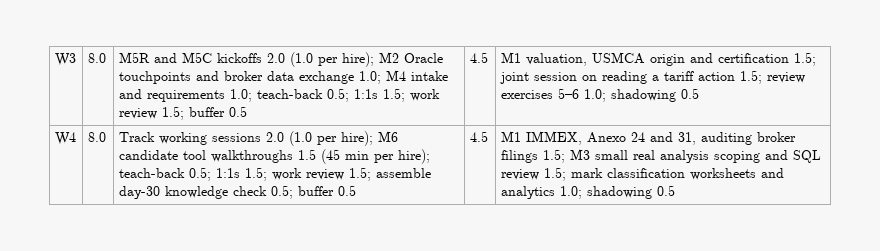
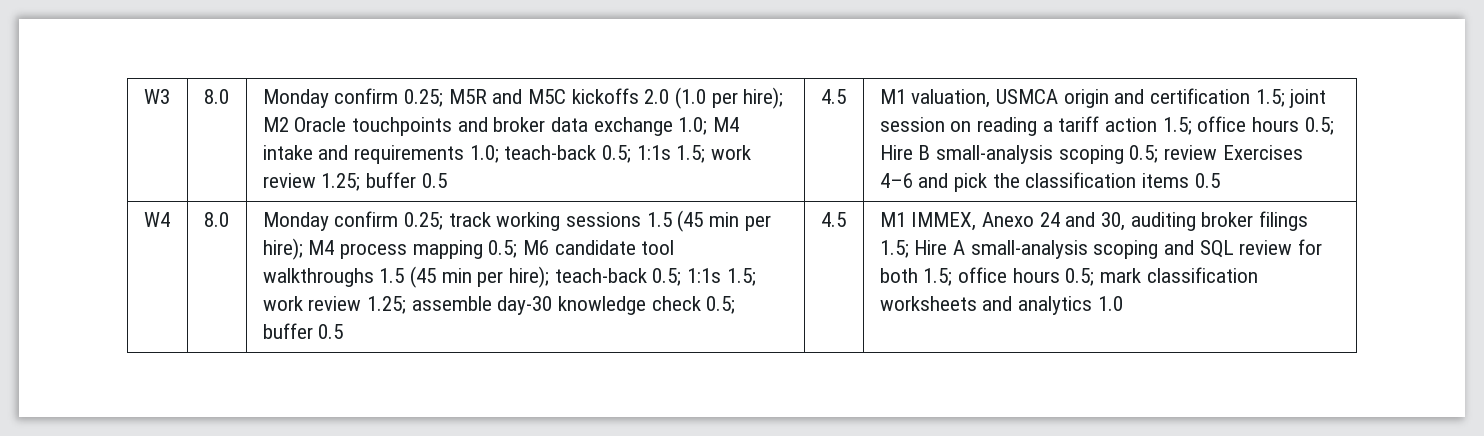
(106, 58) none -> [262,88,444,108] Monday confirm 0.25;
[161,106,184,120] 1.5; -> [321,173,361,191] 1.25;
[766,72,805,83] [500,88,699,102] [54,132,76,145] [87,132,106,142] [118,131,373,146] review exercises 5–6 1.0; shadowing 0.5 // W4 | 8.0 | Track working sessions 2.0 (1.0 per hire); -> [1197,116,1334,135] [879,145,1303,164] [879,172,1220,192] [143,212,170,227] [203,212,229,227] [262,210,771,232] [262,238,518,260] office hours 0.5; Hire B small-analysis scoping 0.5; review Exercises 4–6 and pick the classification items 0.5 // W4 | 8.0 | Monday confirm 0.25; track working sessions 1.5 (45 min per hire); M4 process mapping 0.5;
[348,167,371,181] 1.5; -> [367,296,407,314] 1.25;
[677,132,696,145] 31, -> [1101,212,1126,231] 30,
[569,149,821,163] [500,167,566,181] M3 small real analysis scoping and SQL review 1.5; -> [914,239,1323,259] [879,267,1095,286] Hire A small-analysis scoping and SQL review for both 1.5; office hours 0.5;
[559,185,675,199] 1.0; shadowing 0.5 -> [1097,296,1123,311] 1.0

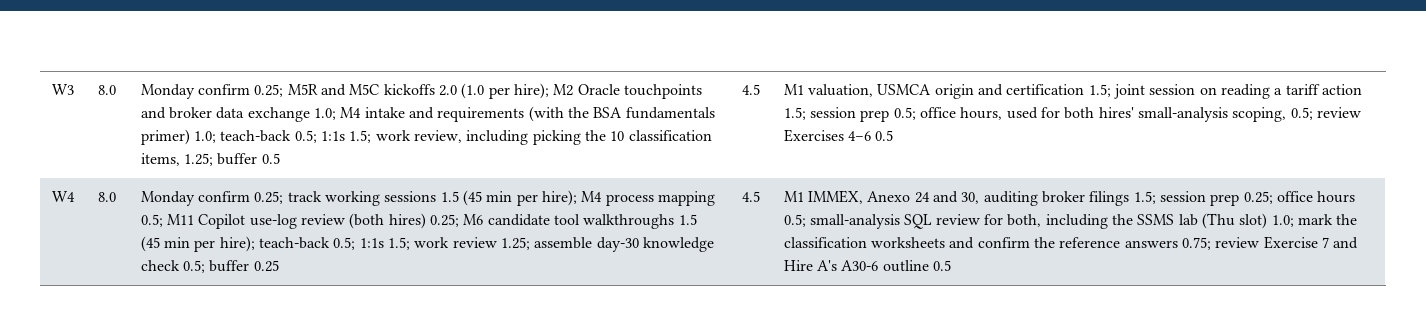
(465, 154) none -> [528,106,715,122] [140,129,190,145] (with the BSA fundamentals primer)
[262,173,316,188] review -> [414,130,712,145] [140,153,180,166] review, including picking the 10 classification items,
[1197,116,1334,135] [879,145,1303,164] [879,172,1190,192] office hours 0.5; Hire B small-analysis scoping 0.5; review Exercises 4–6 and pick the classification items -> [810,107,1361,122] [783,129,872,142] session prep 0.5; office hours, used for both hires' small-analysis scoping, 0.5; review Exercises 4–6
(518, 249) none -> [167,213,460,229] M11 Copilot use-log review (both hires) 0.25;
[318,324,344,339] 0.5 -> [253,260,279,272] 0.25
[914,239,1323,259] [879,267,1258,286] [879,296,1123,315] Hire A small-analysis scoping and SQL review for both 1.5; office hours 0.5; mark classification worksheets and analytics 1.0 -> [1159,191,1356,206] [783,213,1358,229] [783,236,1359,250] [783,260,952,272] session prep 0.25; office hours 0.5; small-analysis SQL review for both, including the SSMS lab (Thu slot) 1.0; mark the classification worksheets and confirm the reference answers 0.75; review Exercise 7 and Hire A's A30-6 outline 0.5

